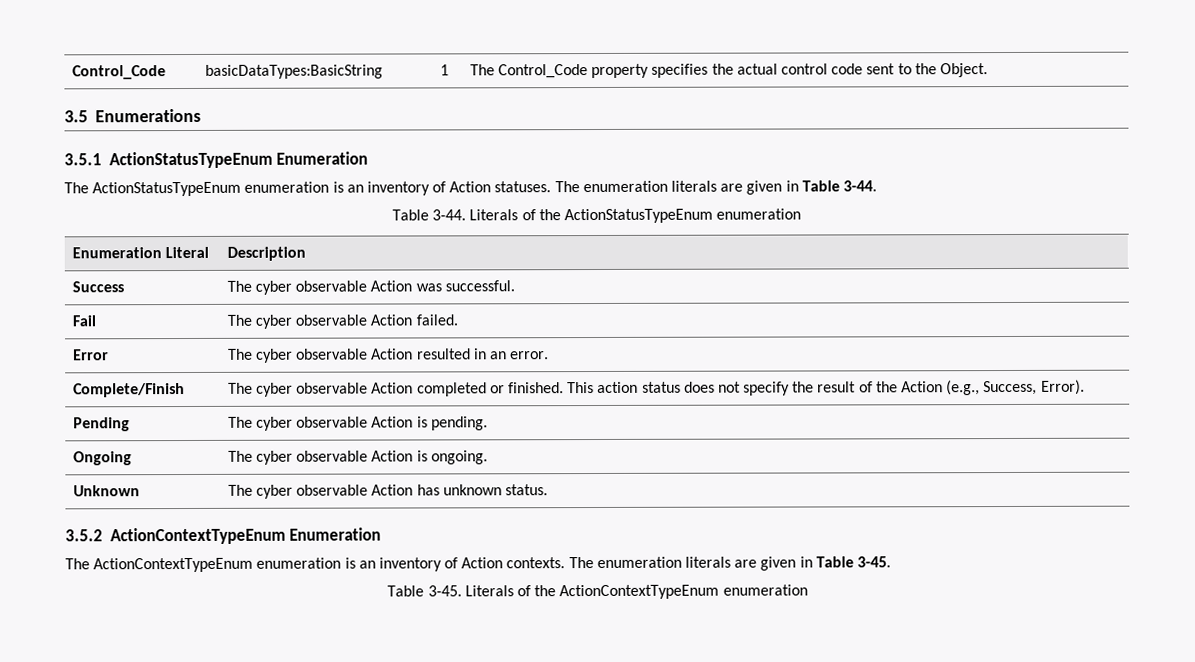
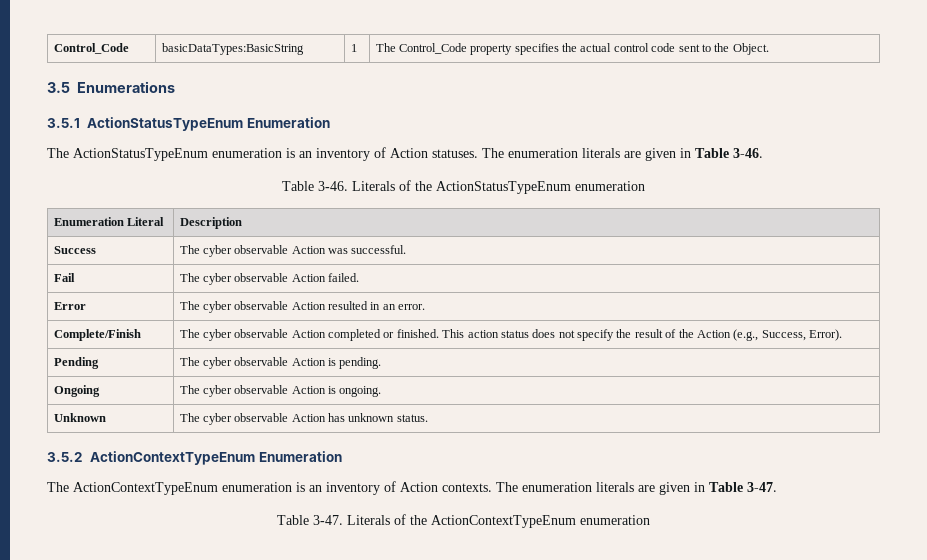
[842,180,877,192] [391,209,467,221] 3-44. // Table 3-44. -> [733,148,763,158] [282,181,348,191] 3-46. // Table 3-46.
[856,556,891,568] [387,585,462,597] 3-45. // Table 3-45. -> [747,482,777,492] [277,515,343,525] 3-47. // Table 3-47.

